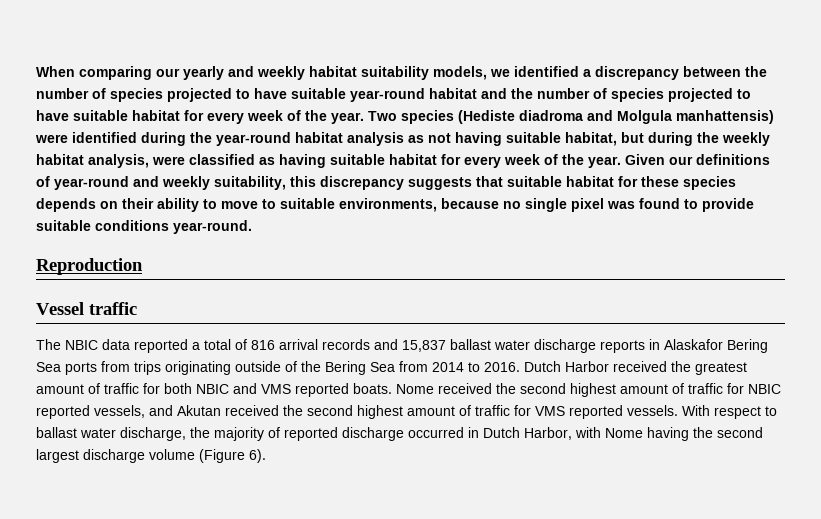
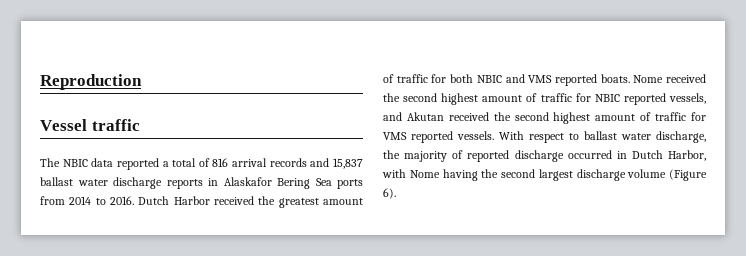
[36,66,767,80] [36,88,751,102] [36,110,774,124] [35,132,770,146] [36,154,770,168] [36,176,736,190] [36,198,754,212] [36,220,252,234] When comparing our yearly and weekly habitat suitability models, we identified a discrepancy between the number of species projected to have suitable year-round habitat and the number of species projected to have suitable habitat for every week of the year. Two species (Hediste diadroma and Molgula manhattensis) were identified during the year-round habitat analysis as not having suitable habitat, but during the weekly habitat analysis, were classified as having suitable habitat for every week of the year. Given our definitions of year-round and weekly suitability, this discrepancy suggests that suitable habitat for these species depends on their ability to move to suitable environments, because no single pixel was found to provide suitable conditions year-round. // -> (40, 82) none
[134,361,428,375] trips originating outside of the Bering Sea from -> (65, 200) none

